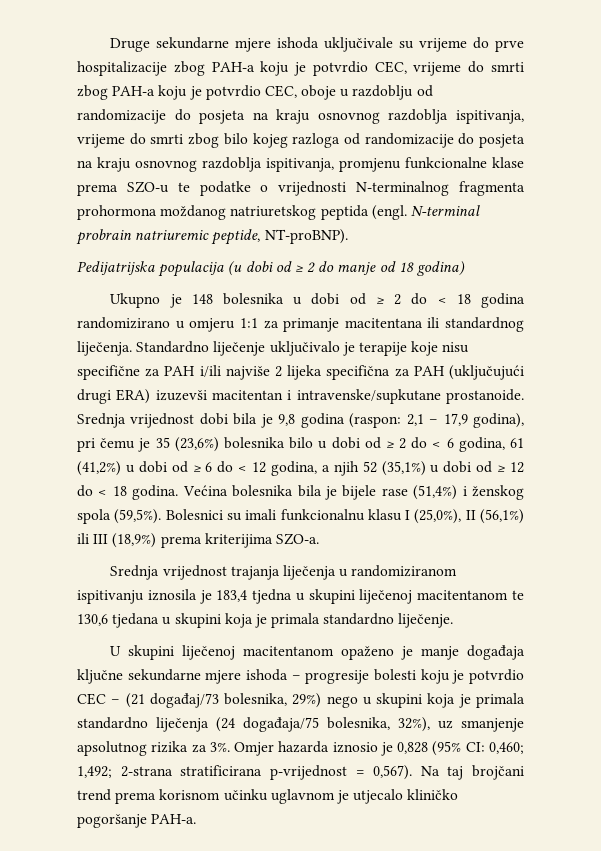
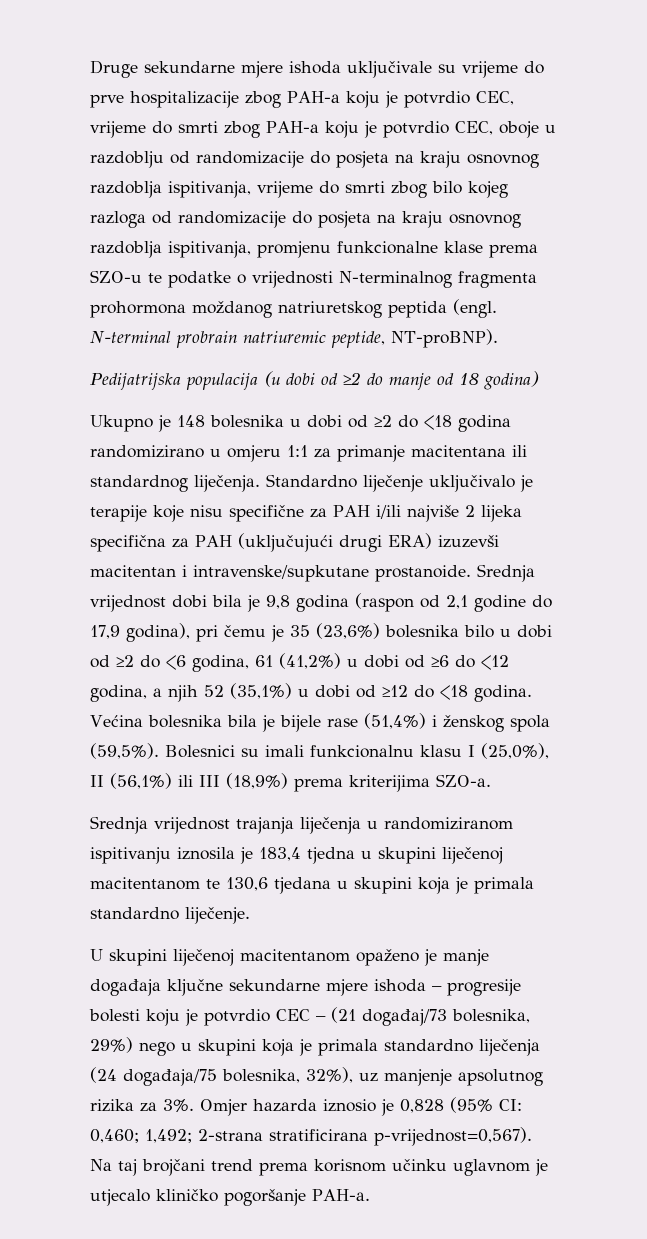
[294,262,316,273] ≥ 2 -> [343,372,361,385] ≥2
[375,293,471,305] ≥ 2 do < 18 -> [374,415,452,430] ≥2 do <18
[349,413,439,428] (raspon: 2,1 – -> [355,593,552,612] (raspon od 2,1 godine do
[385,437,454,449] ≥ 2 do < 6 -> [116,655,186,670] ≥2 do <6
[192,461,267,473] ≥ 6 do < 12 -> [431,655,509,670] ≥6 do <12
[497,462,525,473] [77,485,127,497] ≥ 12 do < 18 -> [382,685,468,700] ≥12 do <18
[461,718,524,732] smanjenje -> [384,1069,452,1086] manjenje
[269,765,413,780] p-vrijednost = 0,567). -> [374,1127,532,1146] p-vrijednost=0,567).

